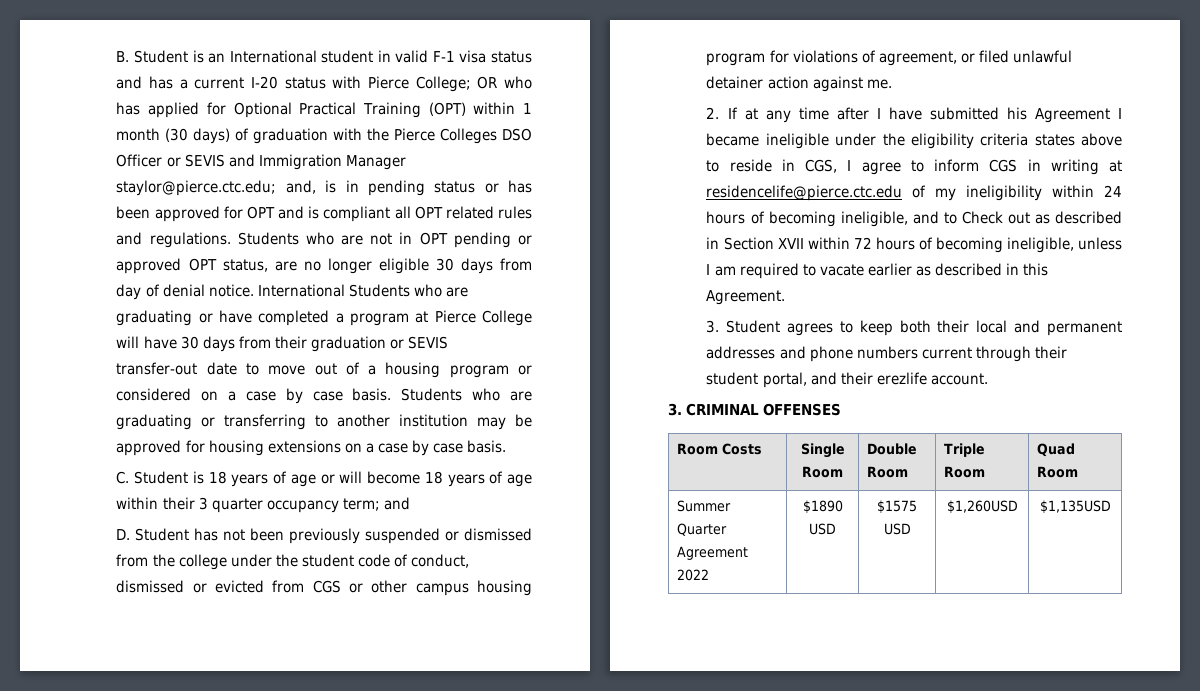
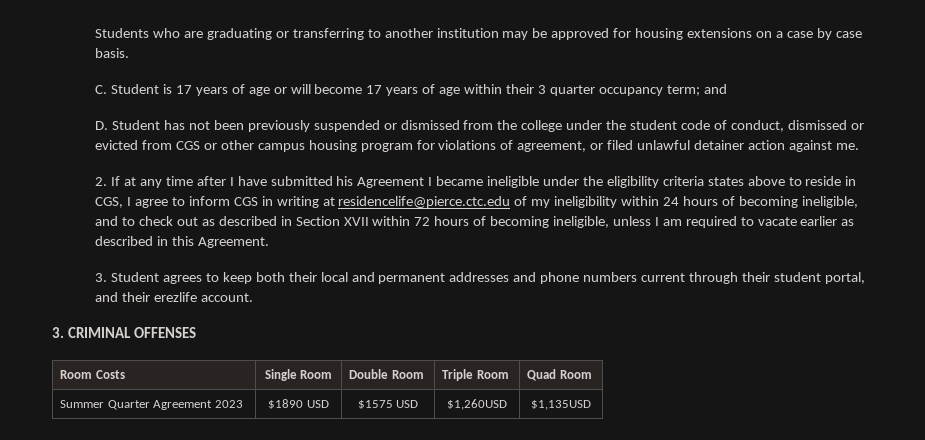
[116,50,533,63] [116,76,532,92] [116,102,532,118] [116,128,533,144] [116,154,406,170] [116,180,532,196] [116,206,532,222] [116,232,533,248] [116,258,532,274] [116,284,468,300] [116,310,532,326] [116,336,448,352] [116,362,533,378] [116,388,392,404] B. Student is an International student in valid F-1 visa status and has a current I-20 status with Pierce College; OR who has applied for Optional Practical Training (OPT) within 1 month (30 days) of graduation with the Pierce Colleges DSO Officer or SEVIS and Immigration Manager staylor@pierce.ctc.edu; and, is in pending status or has been approved for OPT and is compliant all OPT related rules and regulations. Students who are not in OPT pending or approved OPT status, are no longer eligible 30 days from day of denial notice. International Students who are graduating or have completed a program at Pierce College will have 30 days from their graduation or SEVIS transfer-out date to move out of a housing program or considered on a case by case basis. -> (95, 33) none
[208,471,227,484] 18 -> [175,85,192,94] 17
[424,471,443,484] 18 -> [366,85,383,94] 17
[961,211,1003,224] Check -> [139,216,174,226] check
[676,569,709,581] 2022 -> [214,400,243,408] 2023

